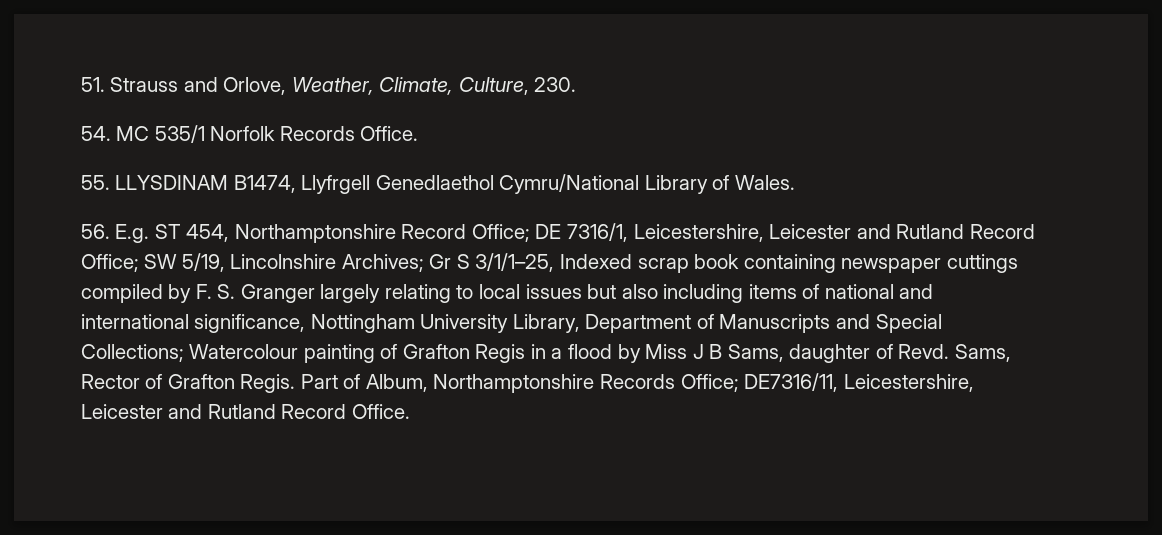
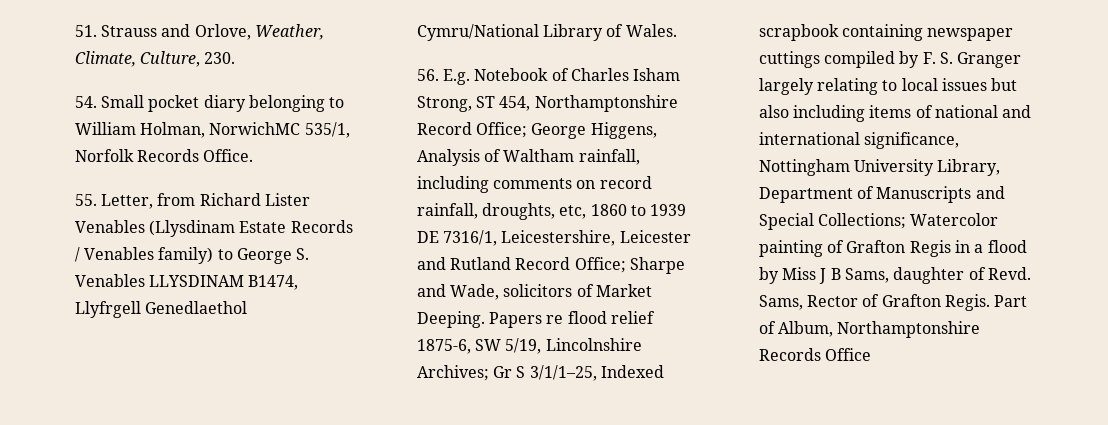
[116,125,419,143] [80,175,110,190] MC 535/1 Norfolk Records Office. // 55. -> [101,95,345,112] [74,122,350,138] [74,149,254,162] [74,193,310,209] [74,220,353,237] [74,247,310,264] [74,274,145,287] Small pocket diary belonging to William Holman, NorwichMC 535/1, Norfolk Records Office. // 55. Letter, from Richard Lister Venables (Llysdinam Estate Records / Venables family) to George S. Venables
(150, 233) none -> [474,68,681,81] [416,96,472,112] Notebook of Charles Isham Strong,
(530, 233) none -> [531,122,657,139] [416,149,640,166] [416,176,652,193] [416,203,687,220] George Higgens, Analysis of Waltham rainfall, including comments on record rainfall, droughts, etc, 1860 to 1939
(139, 263) none -> [629,257,685,274] [416,284,652,300] [416,311,655,328] [416,339,471,354] Sharpe and Wade, solicitors of Market Deeping. Papers re flood relief 1875-6,
[637,254,740,273] scrap book -> [758,24,839,41] scrapbook
[189,344,299,359] Watercolour -> [910,213,999,226] Watercolor
[680,373,974,392] [80,404,410,419] Office; DE7316/11, Leicestershire, Leicester and Rutland Record Office. -> [825,348,872,361] Office

